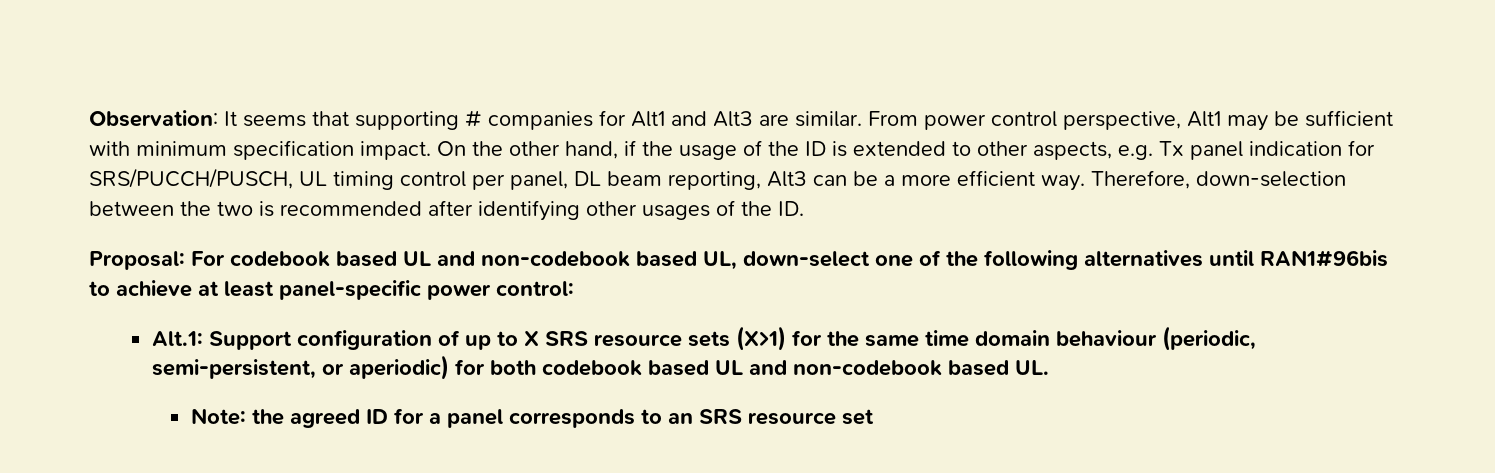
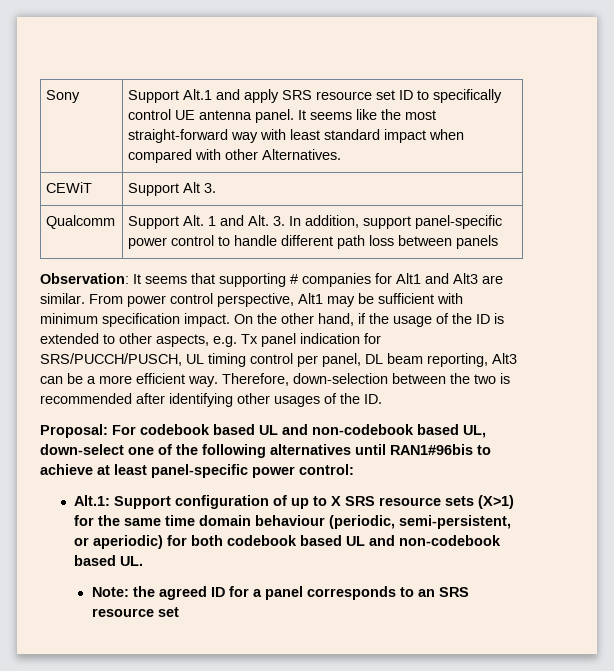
(89, 118) none -> [46,90,81,103] [128,89,503,103] [128,109,437,123] [128,129,465,143] [128,149,342,163] [46,182,93,193] [128,182,217,196] [46,215,116,229] [128,215,503,229] [128,235,499,249] Sony | Support Alt.1 and apply SRS resource set ID to specifically control UE antenna panel. It seems like the most straight-forward way with least standard impact when compared with other Alternatives. // CEWiT | Support Alt 3. // Qualcomm | Support Alt. 1 and Alt. 3. In addition, support panel-specific power control to handle different path loss between panels //

